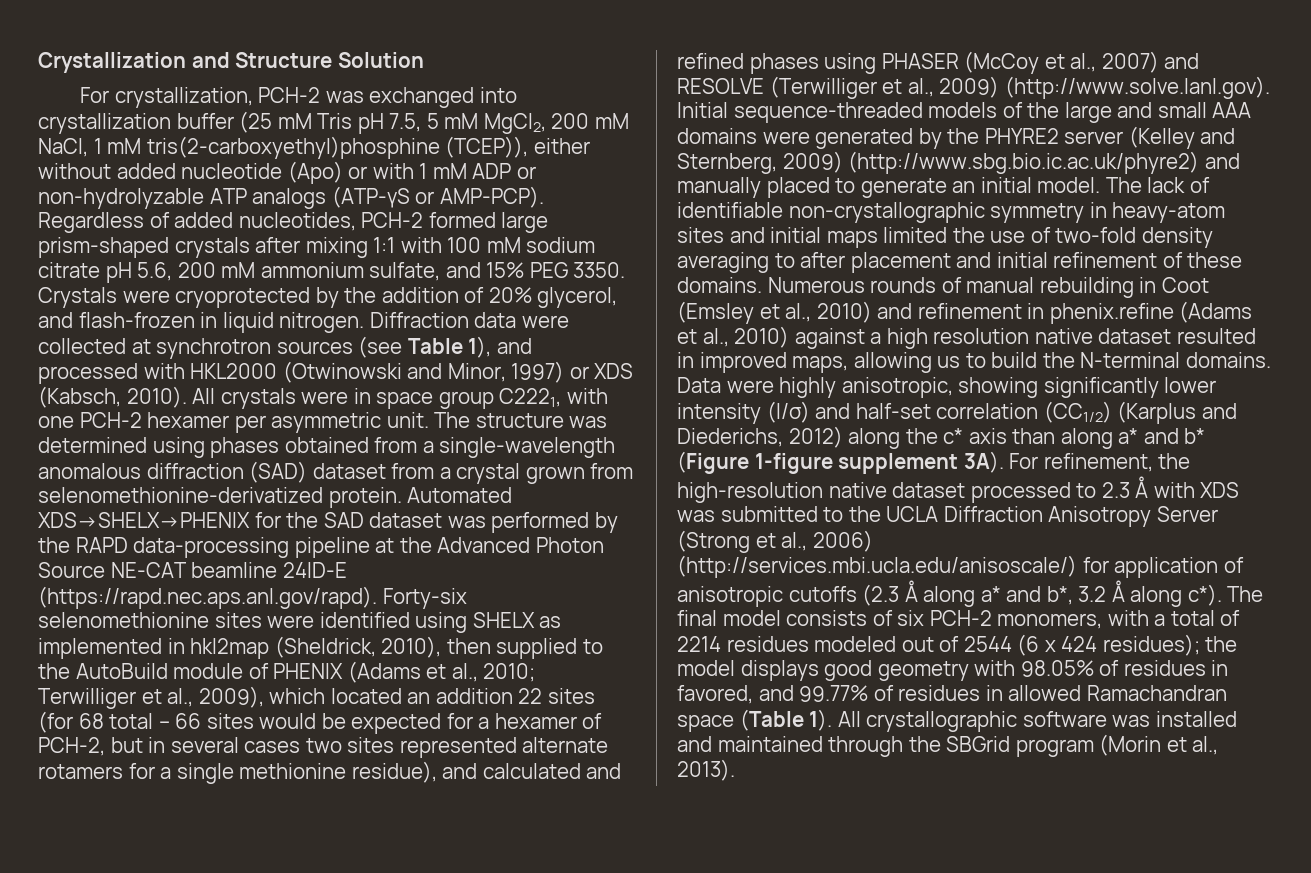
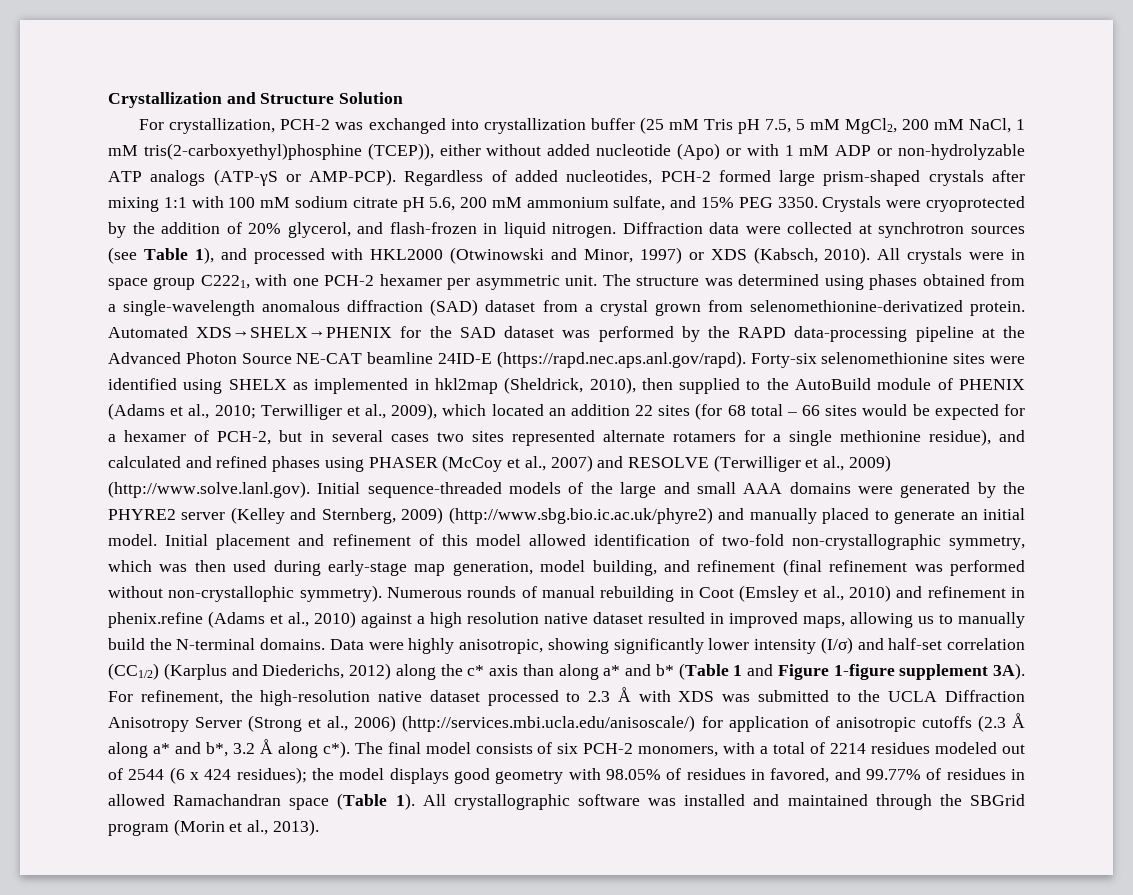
[1105,177,1210,193] [677,202,1226,223] [677,227,1213,248] [677,252,1243,273] [677,277,762,293] The lack of identifiable non-crystallographic symmetry in heavy-atom sites and initial maps limited the use of two-fold density averaging to after placement and initial refinement of these domains. -> [165,534,1025,550] [108,559,1025,576] [108,585,382,602] Initial placement and refinement of this model allowed identification of two-fold non-crystallographic symmetry, which was then used during early-stage map generation, model building, and refinement (final refinement was performed without non-crystallophic symmetry).
(986, 360) none -> [958,612,1025,628] manually
[677,451,749,474] (Figure -> [678,663,829,680] (Table 1 and Figure

